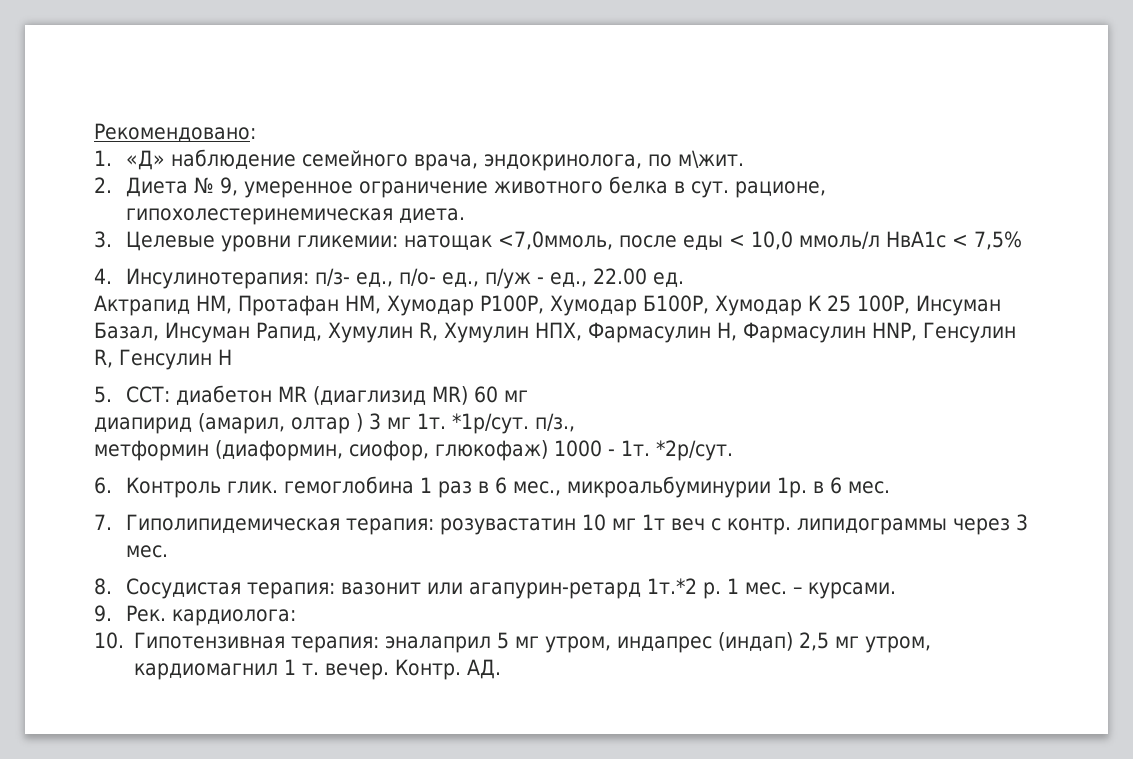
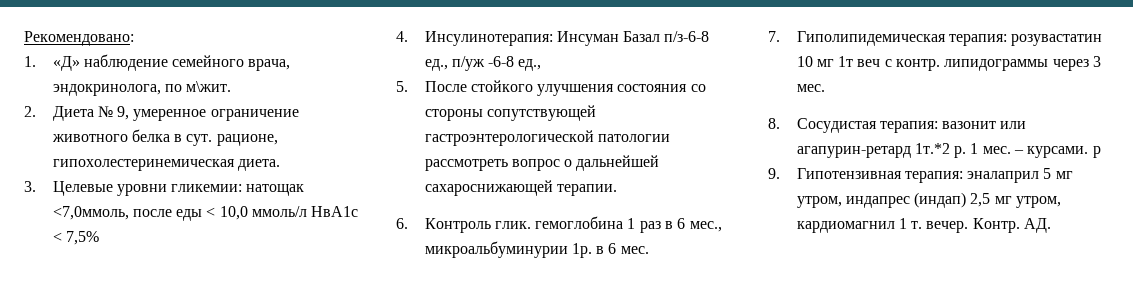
[314,268,436,287] п/з- ед., п/о- -> [556,31,710,46] Инсуман Базал п/з-6-8
[536,268,684,287] [94,295,1001,316] [94,322,1016,343] [94,349,232,370] [94,385,528,405] [94,413,575,434] [94,440,733,461] - ед., 22.00 ед. // Актрапид НМ, Протафан НМ, Хумодар Р100Р, Хумодар Б100Р, Хумодар К 25 100Р, Инсуман Базал, Инсуман Рапид, Хумулин R, Хумулин НПХ, Фармасулин Н, Фармасулин НNР, Генсулин R, Генсулин Н // 5. ССТ: диабетон МR (диаглизид МR) 60 мг // диапирид (амарил, олтар ) 3 мг 1т. *1р/сут. п/з., // метформин (диаформин, сиофор, глюкофаж) 1000 - 1т. *2р/сут. -> [488,56,542,71] [396,80,706,96] [424,105,596,121] [424,130,670,146] [424,155,660,171] [424,180,617,196] -6-8 ед., // 5. После стойкого улучшения состояния со стороны сопутствующей гастроэнтерологической патологии рассмотреть вопрос о дальнейшей сахароснижающей терапии.
[94,605,296,626] [94,632,124,649] // 9. Рек. кардиолога: // 10. -> [1092,146,1101,158] [768,168,780,179] р // 9.

